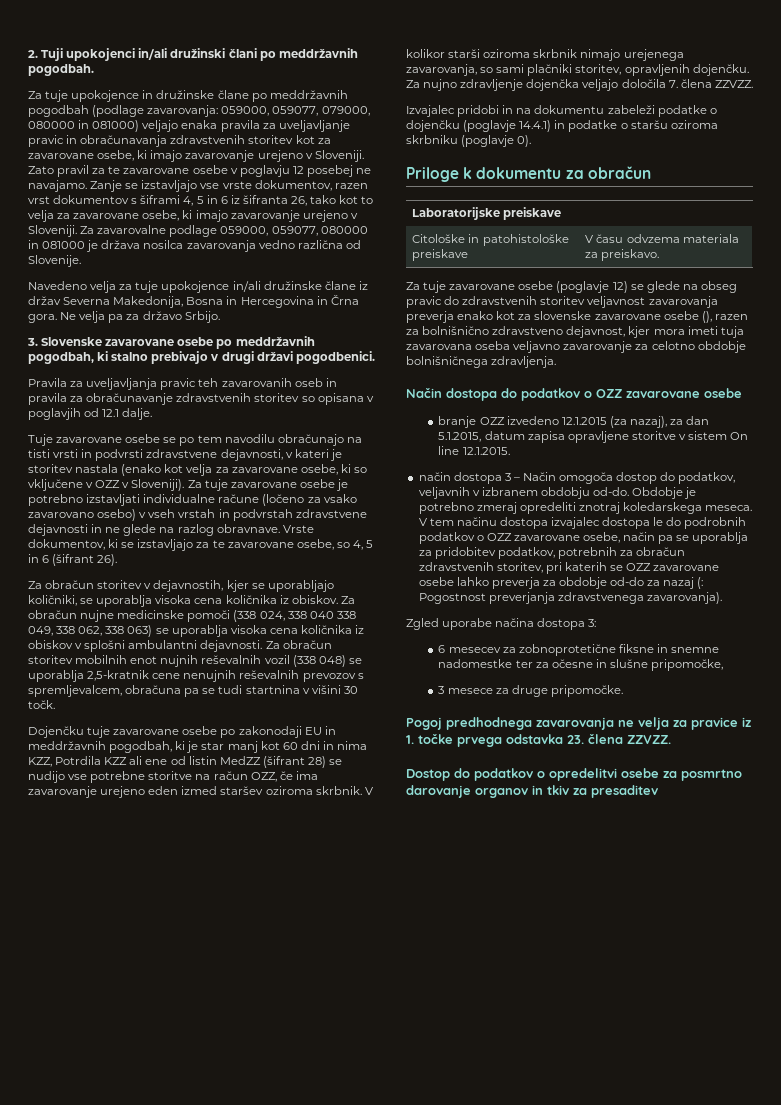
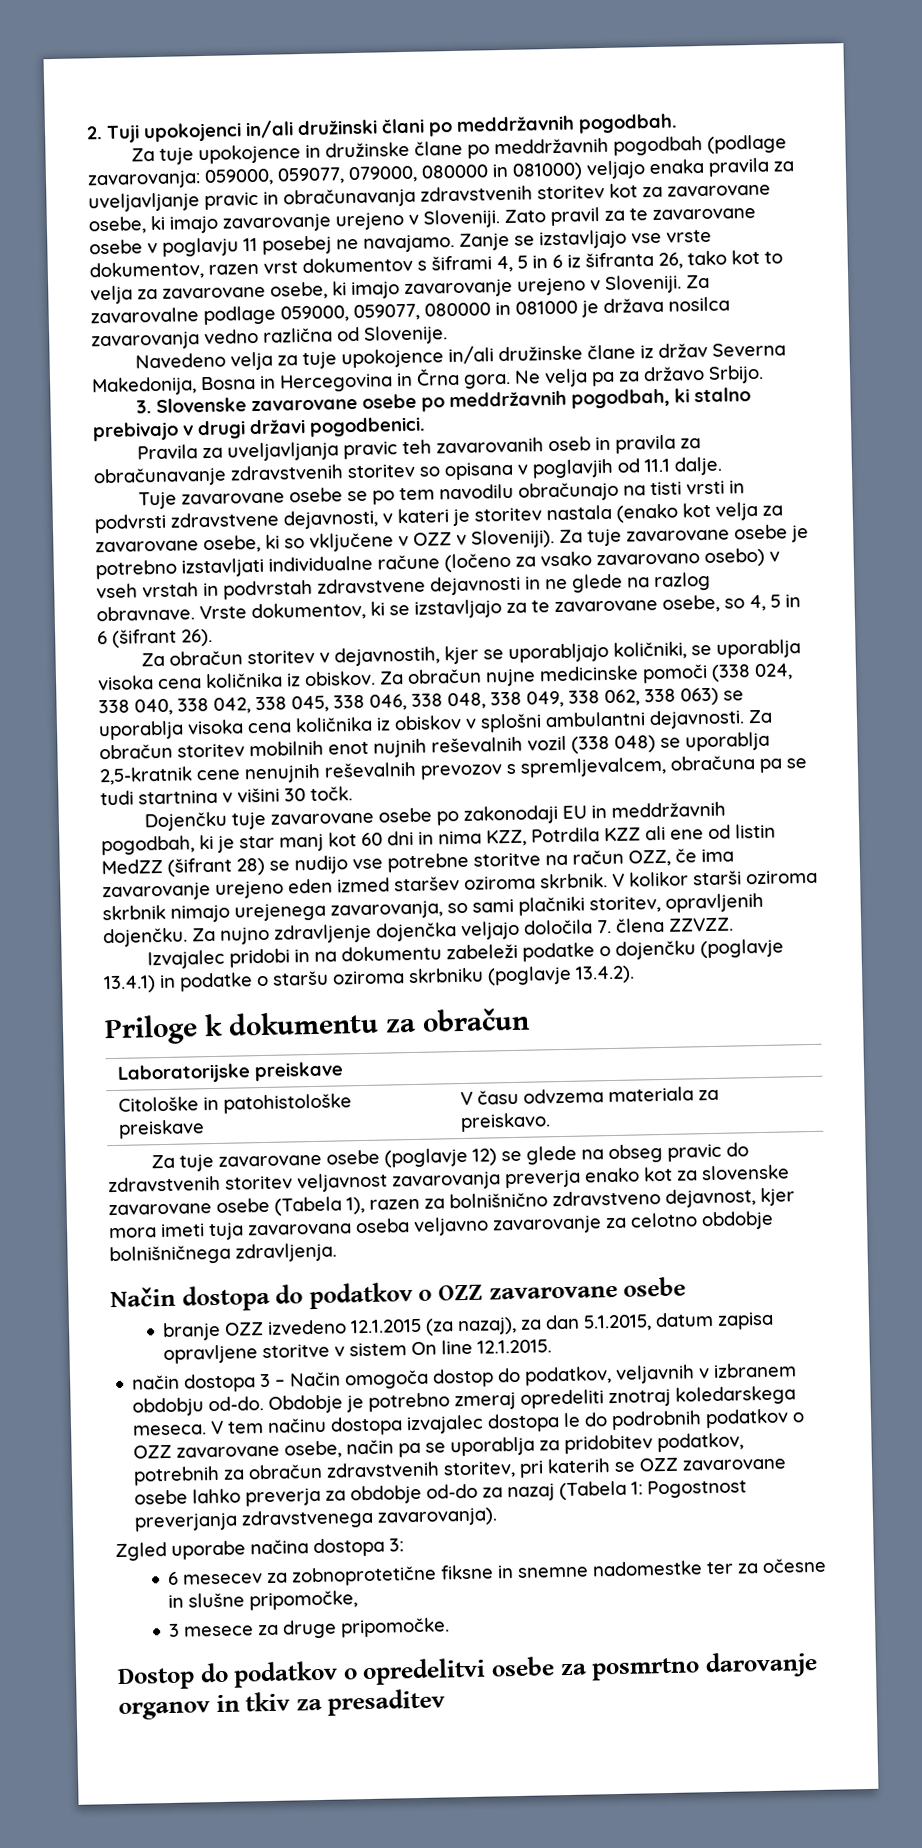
[292,166,304,174] 12 -> [243,237,258,252] 11
[102,409,120,417] 12.1 -> [644,458,670,473] 11.1
[309,611,334,619] 040 -> [134,692,486,716] 040, 338 042, 338 045, 338 046, 338 048,
[519,120,552,132] 14.4.1) -> [103,975,156,994] 13.4.1)
[517,135,532,147] 0). -> [575,965,635,984] 13.4.2).
[701,311,712,323] (), -> [274,1196,365,1216] (Tabela 1),
[697,577,704,589] (: -> [559,1480,644,1501] (Tabela 1:
[406,717,751,730] [406,734,671,747] // Pogoj predhodnega zavarovanja ne velja za pravice iz 1. točke prvega odstavka 23. člena ZZVZZ. -> (451, 1627) none

